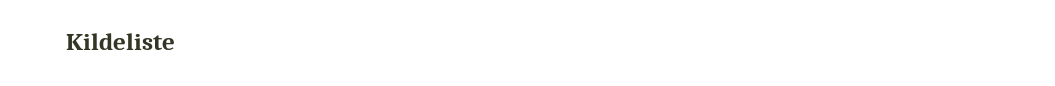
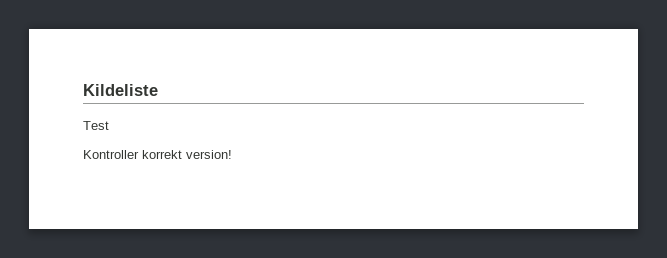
(175, 41) none -> [83,121,109,130] [83,150,232,159] // Test // Kontroller korrekt version!

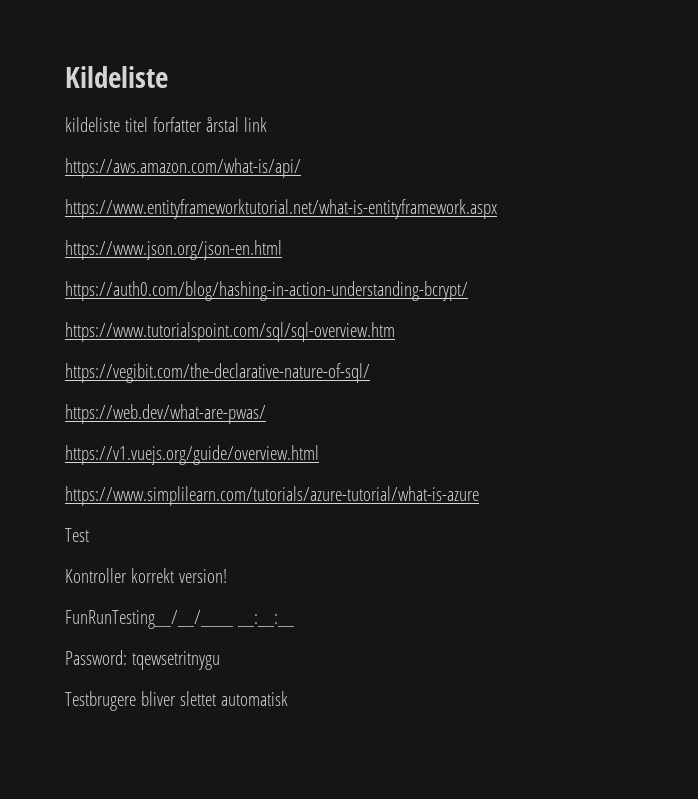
[83,121,109,130] [83,150,232,159] Test // Kontroller korrekt version! -> [65,117,267,132] [65,158,301,178] [65,199,497,219] [65,240,282,260] [65,281,468,301] [65,322,395,342] [65,363,370,383] [65,404,266,424] [65,445,319,465] [65,486,479,506] [65,528,89,542] [65,568,227,583] [65,610,294,629] [65,650,220,670] [65,691,288,711] kildeliste titel forfatter årstal link // https://aws.amazon.com/what-is/api/ // https://www.entityframeworktutorial.net/what-is-entityframework.aspx // https://www.json.org/json-en.html // https://auth0.com/blog/hashing-in-action-understanding-bcrypt/ // https://www.tutorialspoint.com/sql/sql-overview.htm // https://vegibit.com/the-declarative-nature-of-sql/ // https://web.dev/what-are-pwas/ // https://v1.vuejs.org/guide/overview.html // https://www.simplilearn.com/tutorials/azure-tutorial/what-is-azure // Test // Kontroller korrekt version! // FunRunTesting__/__/____ __:__:__ // Password: tqewsetritnygu // Testbrugere bliver slettet automatisk

